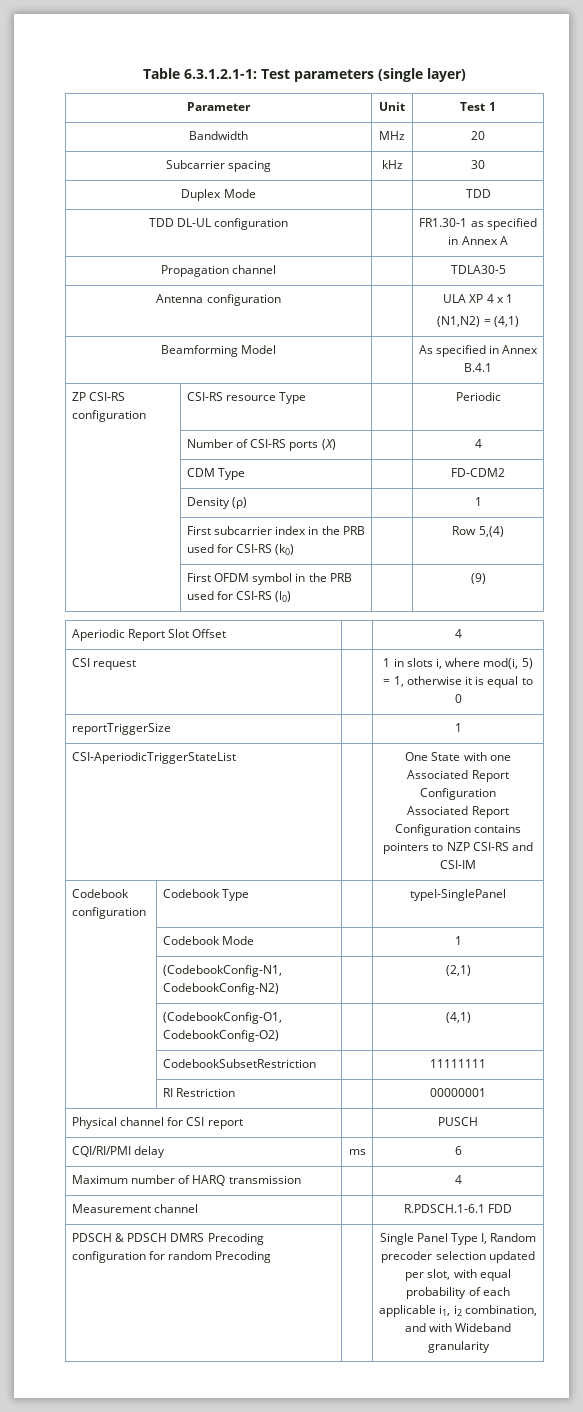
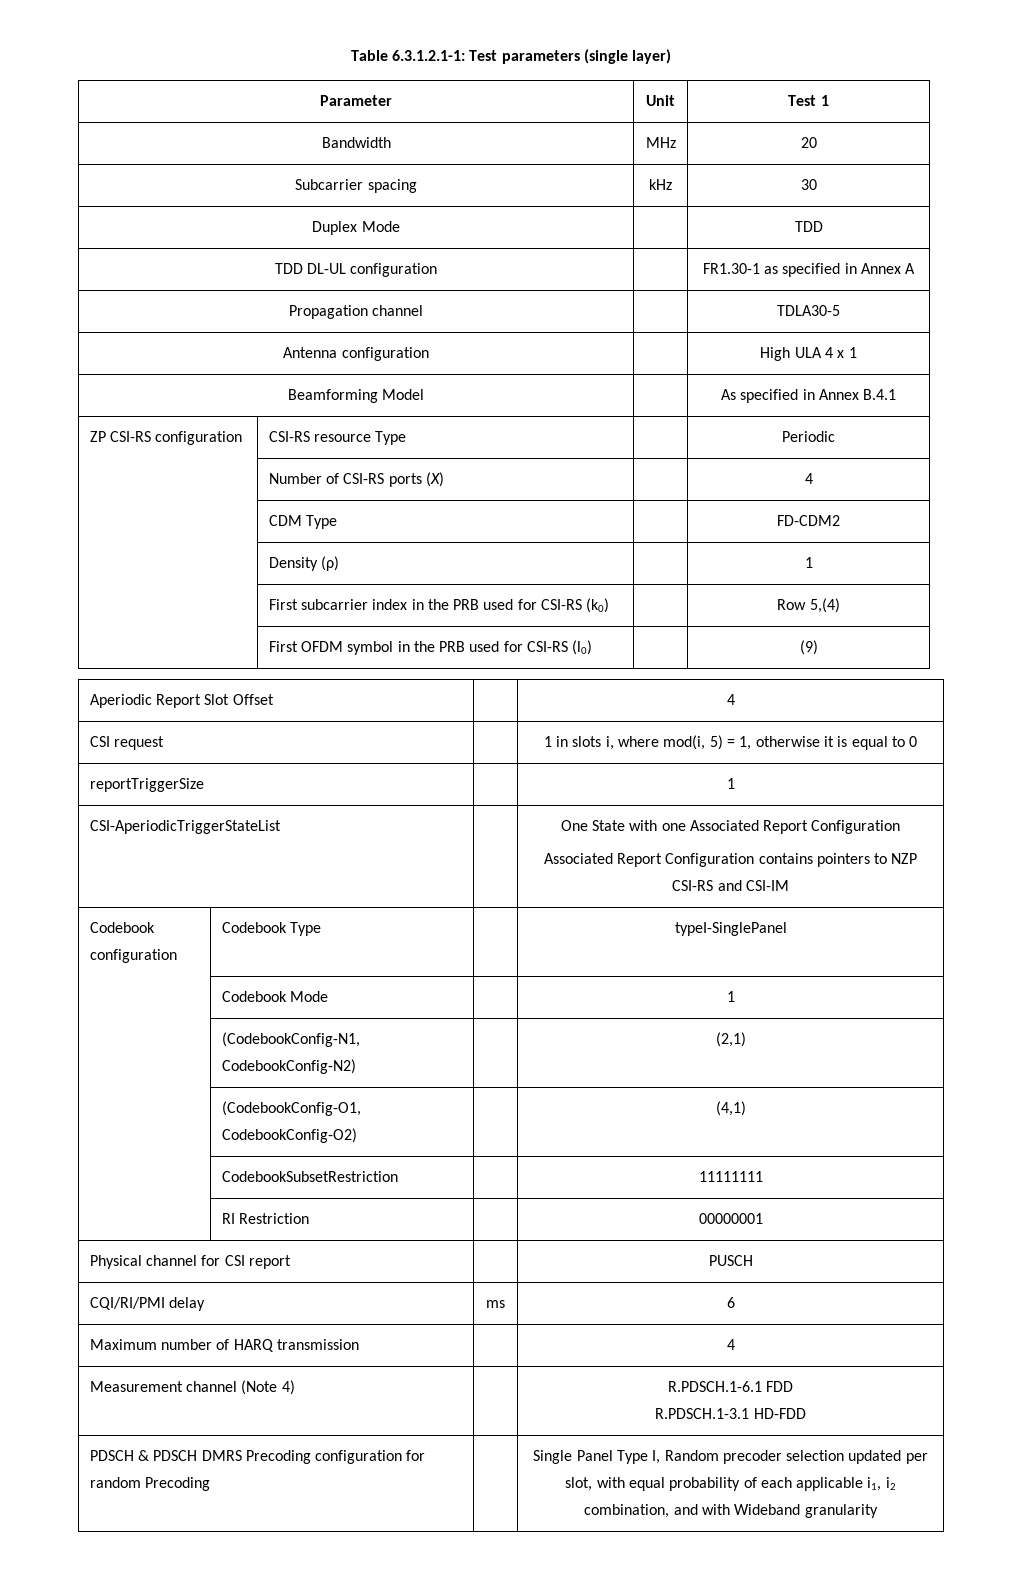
[443,294,484,303] ULA XP -> [760,347,822,361] High ULA
[437,316,519,327] // (N1,N2) = (4,1) -> (857, 352) none
(198, 1208) none -> [241,1380,295,1395] (Note 4)
(513, 1208) none -> [655,1408,806,1419] // R.PDSCH.1-3.1 HD-FDD

